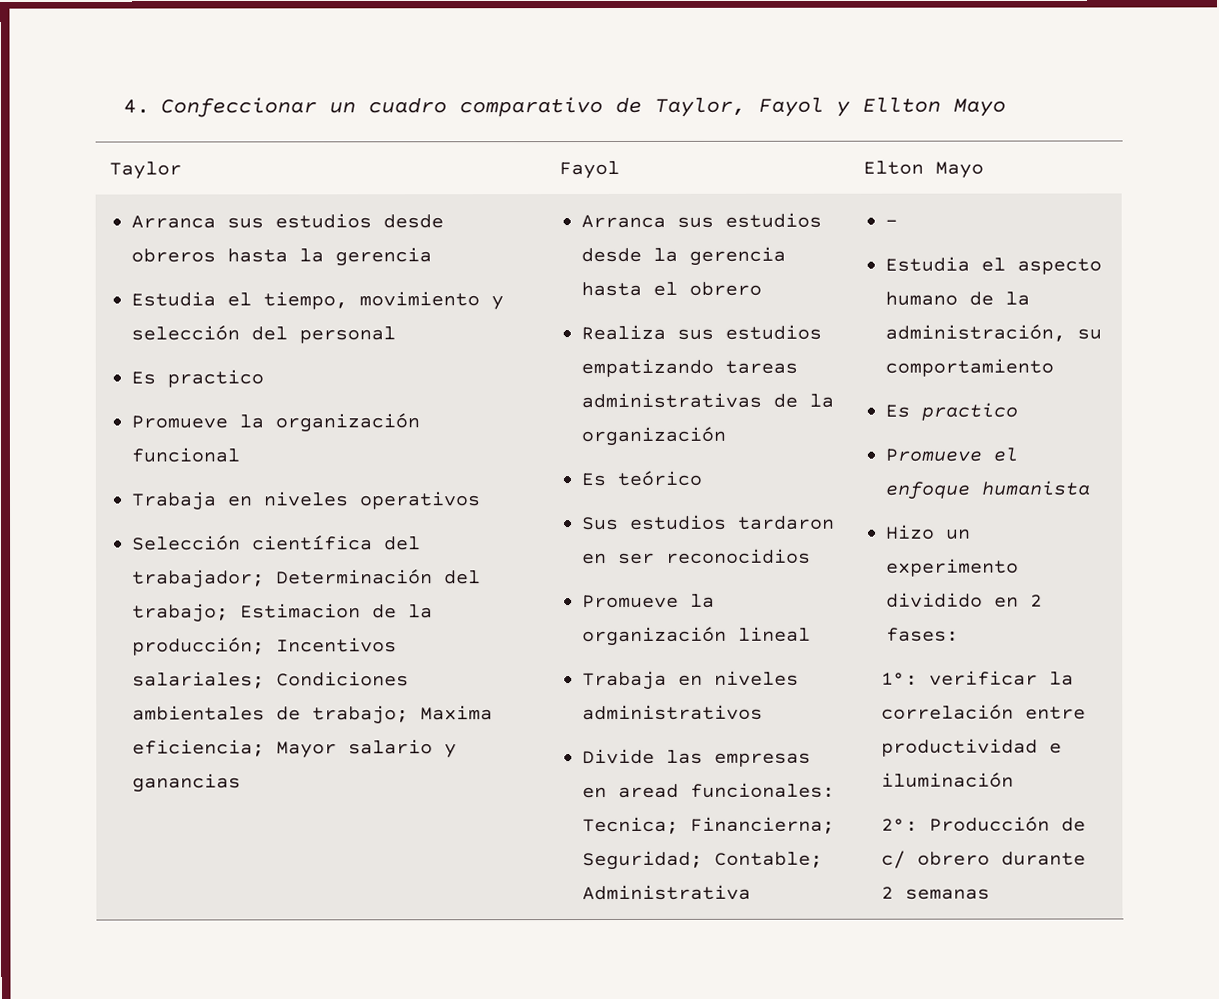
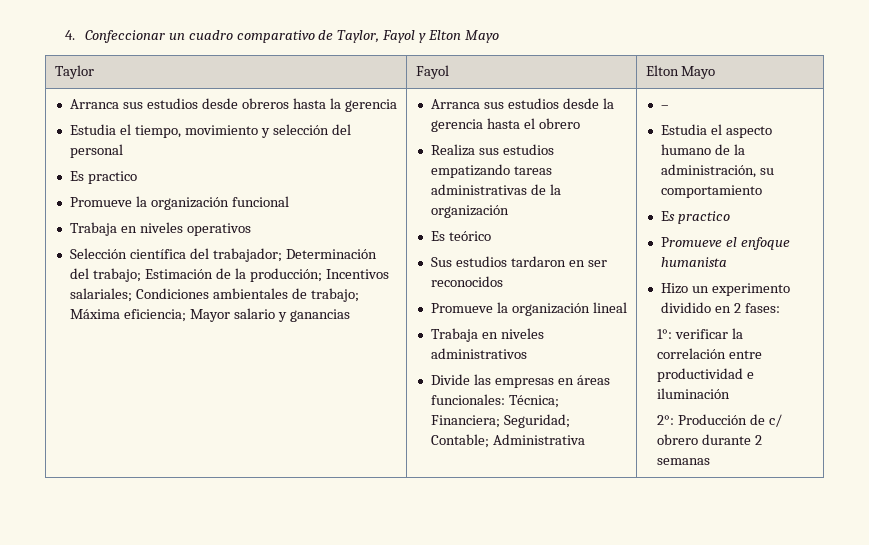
[861,96,941,113] Ellton -> [428,30,462,40] Elton
[240,603,362,619] Estimacion -> [145,269,214,279] Estimación
[420,705,494,721] Maxima -> [70,309,121,319] Máxima
[666,548,812,564] reconocidios -> [431,276,504,287] reconocidos
[618,782,836,798] [582,816,836,835] aread funcionales: Tecnica; Financierna; -> [577,375,611,385] [431,394,560,408] [431,415,501,428] áreas funcionales: Técnica; Financiera;

